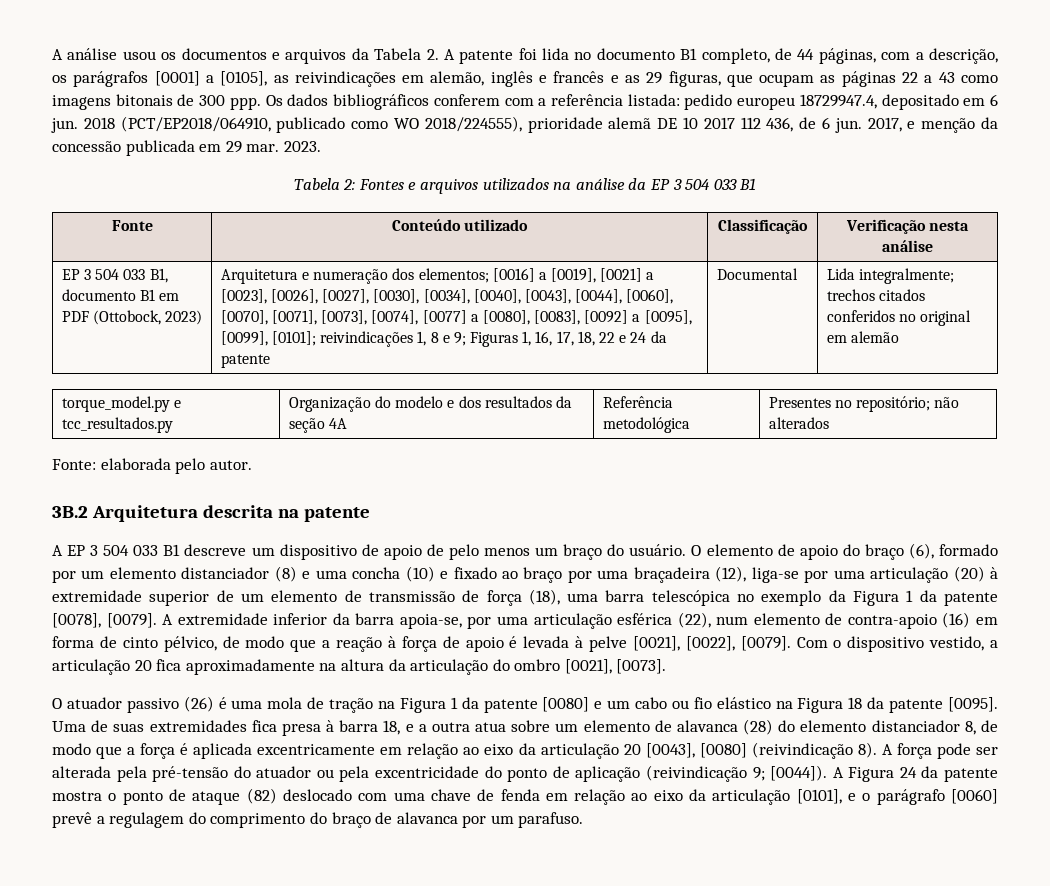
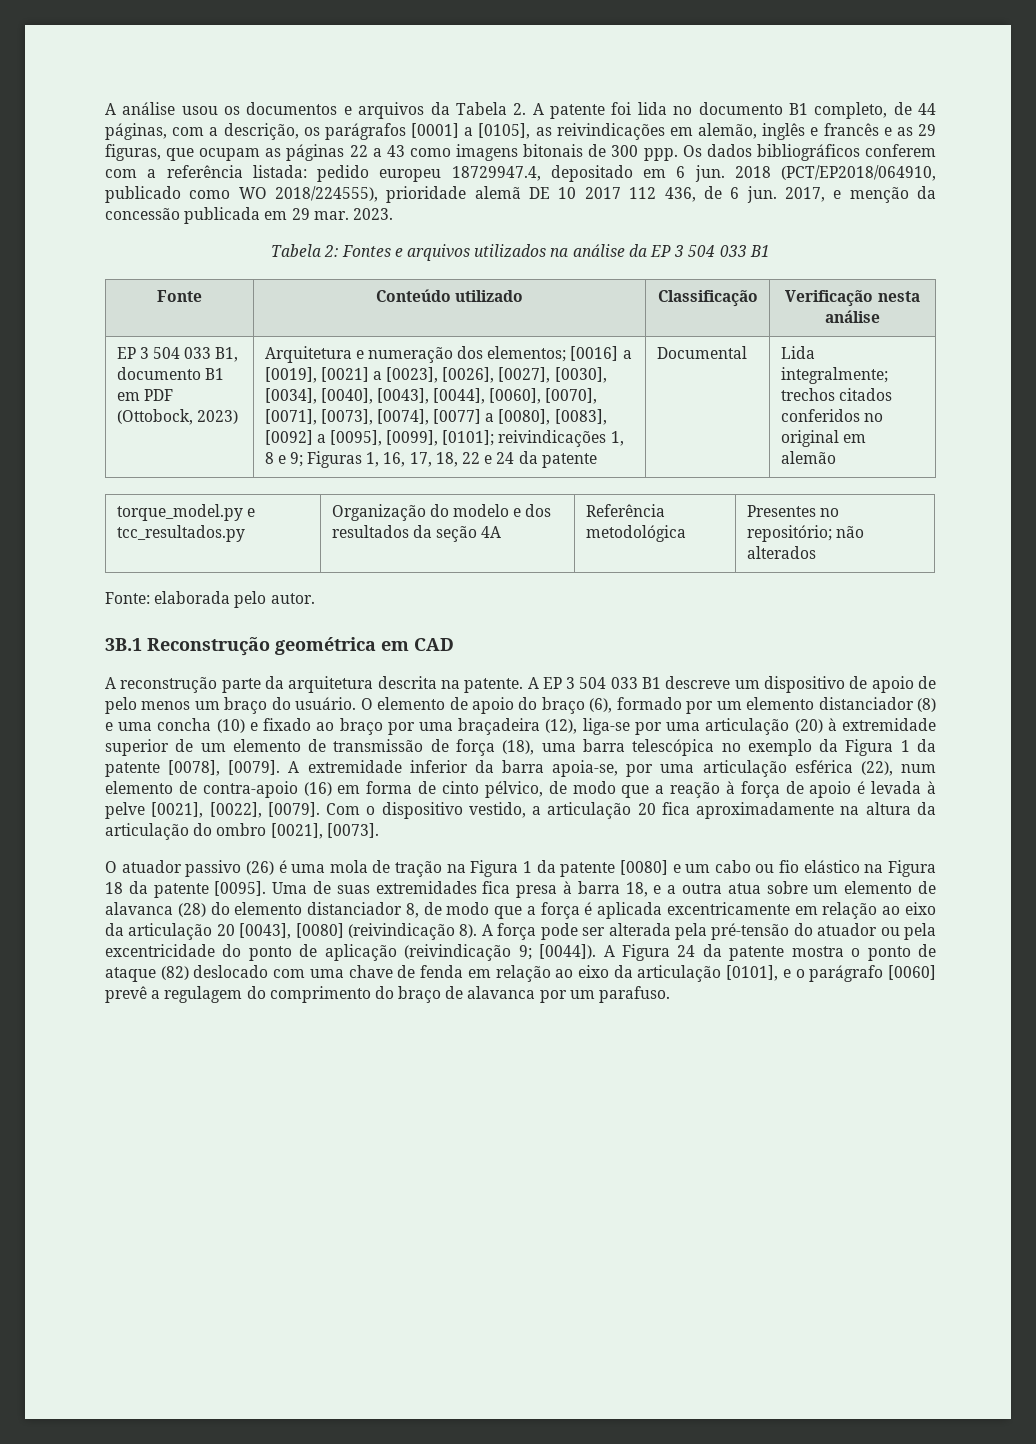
[52,505,198,522] 3B.2 Arquitetura -> [105,637,454,656] [105,676,374,693] 3B.1 Reconstrução geométrica em CAD // A reconstrução parte da arquitetura
[303,507,370,522] patente // -> [464,678,524,693] patente.

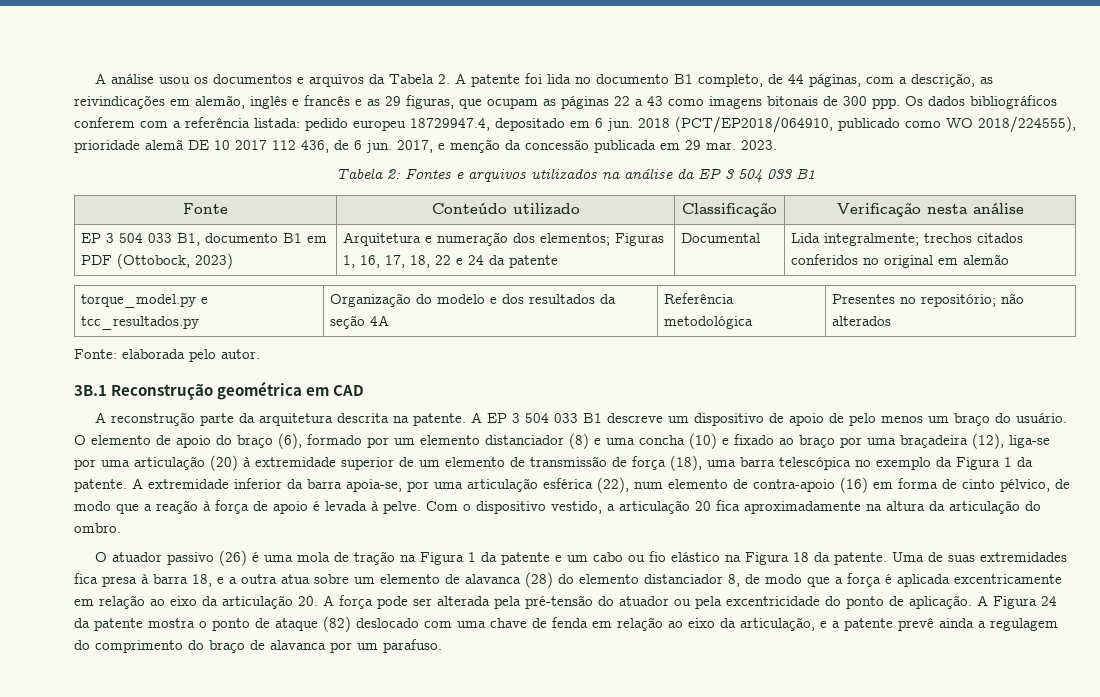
[303,123,531,140] os parágrafos [0001] a [0105], -> (975, 80) none
[570,346,632,361] [264,367,607,383] [264,388,598,404] [264,409,607,425] [264,430,624,447] [264,452,303,467] [0016] a [0019], [0021] a [0023], [0026], [0027], [0030], [0034], [0040], [0043], [0044], [0060], [0070], [0071], [0073], [0074], [0077] a [0080], [0083], [0092] a [0095], [0099], [0101]; reivindicações 1, 8 e 9; -> (610, 239) none
[105,760,281,777] patente [0078], [0079]. -> [74,479,127,492] patente.
[105,802,320,819] pelve [0021], [0022], [0079]. -> [383,501,421,514] pelve.
[216,823,379,839] ombro [0021], [0073]. -> [74,523,121,533] ombro.
[619,860,668,875] [0080] -> (550, 558) none
[153,881,267,898] patente [0095]. -> [833,552,887,565] patente.
[216,923,478,940] 20 [0043], [0080] (reivindicação 8). -> [298,596,318,606] 20.
[324,944,597,961] aplicação (reivindicação 9; [0044]). -> [909,595,972,609] aplicação.
[637,965,936,982] [105,986,147,1003] articulação [0101], e o parágrafo [0060] prevê -> [740,617,974,631] articulação, e a patente prevê ainda

